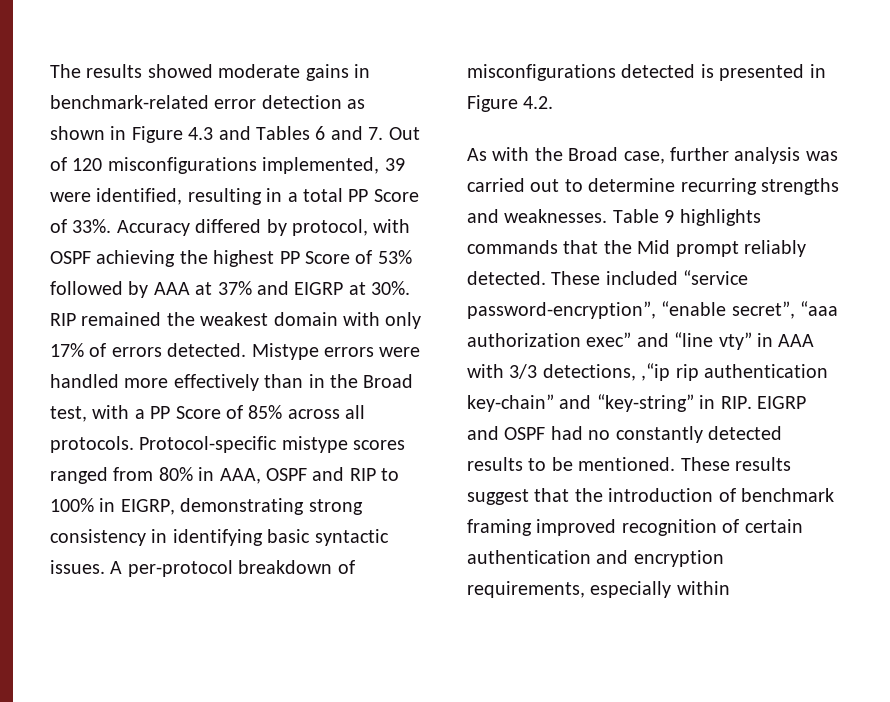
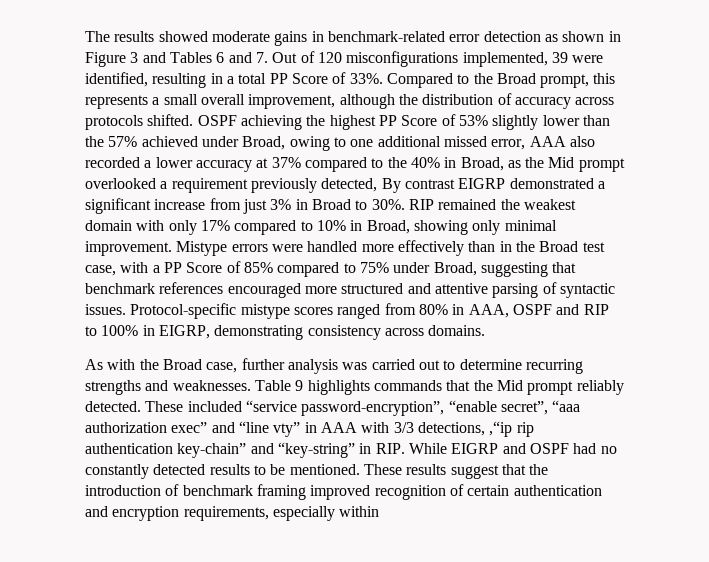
[188,127,214,140] 4.3 -> [130,52,139,63] 3
[116,219,411,236] Accuracy differed by protocol, with -> [386,73,616,88] [85,93,615,109] [85,114,194,130] Compared to the Broad prompt, this represents a small overall improvement, although the distribution of accuracy across protocols shifted.
[50,281,366,298] followed by AAA at 37% and EIGRP at -> [492,115,610,130] [85,136,595,151] [85,157,625,172] [85,178,605,193] [85,198,368,214] slightly lower than the 57% achieved under Broad, owing to one additional missed error, AAA also recorded a lower accuracy at 37% compared to the 40% in Broad, as the Mid prompt overlooked a requirement previously detected, By contrast EIGRP demonstrated a significant increase from just 3% in Broad to
[89,343,247,357] of errors detected. -> [234,220,557,235] [85,241,172,256] compared to 10% in Broad, showing only minimal improvement.
[50,406,87,422] test, -> [582,242,605,252] [85,265,116,276] test case,
[287,405,366,419] [50,436,134,453] across all protocols. -> [277,262,577,277] [85,282,615,298] [85,304,126,315] compared to 75% under Broad, suggesting that benchmark references encouraged more structured and attentive parsing of syntactic issues.
[308,499,363,515] [50,529,389,546] [50,560,355,577] [467,64,826,81] [467,95,554,112] strong consistency in identifying basic syntactic issues. A per-protocol breakdown of misconfigurations detected is presented in Figure 4.2. -> [307,325,486,340] consistency across domains.
(752, 402) none -> [408,443,447,454] While

